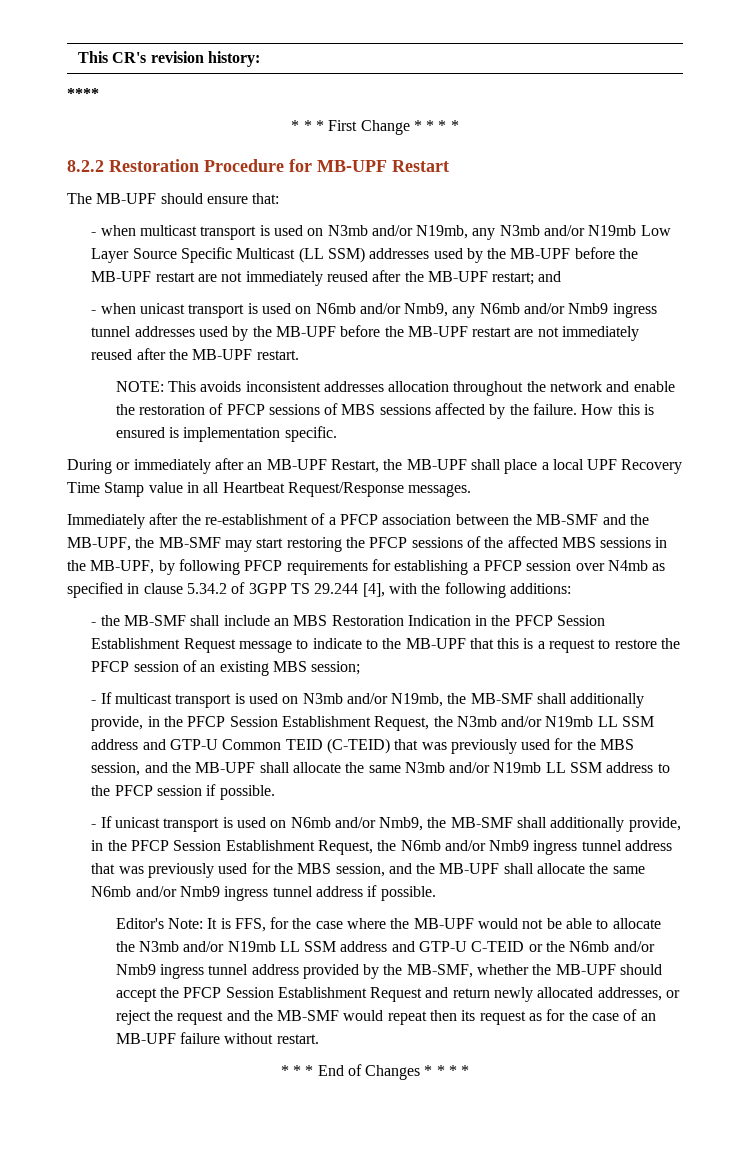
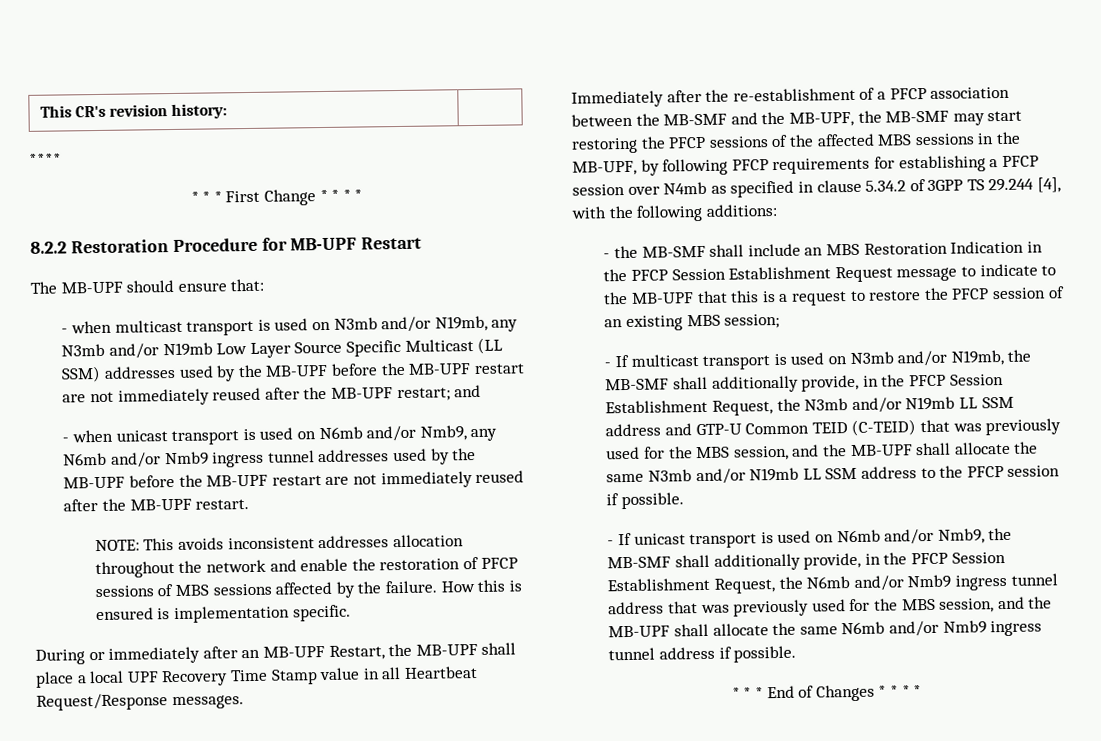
[115,917,661,932] [115,941,655,952] [115,964,663,979] [115,987,681,1002] [115,1009,656,1025] [115,1032,319,1044] // Editor's Note: It is FFS, for the case where the MB-UPF would not be able to allocate the N3mb and/or N19mb LL SSM address and GTP-U C-TEID or the N6mb and/or Nmb9 ingress tunnel address provided by the MB-SMF, whether the MB-UPF should accept the PFCP Session Establishment Request and return newly allocated addresses, or reject the request and the MB-SMF would repeat then its request as for the case of an MB-UPF failure without restart. -> (797, 654) none

